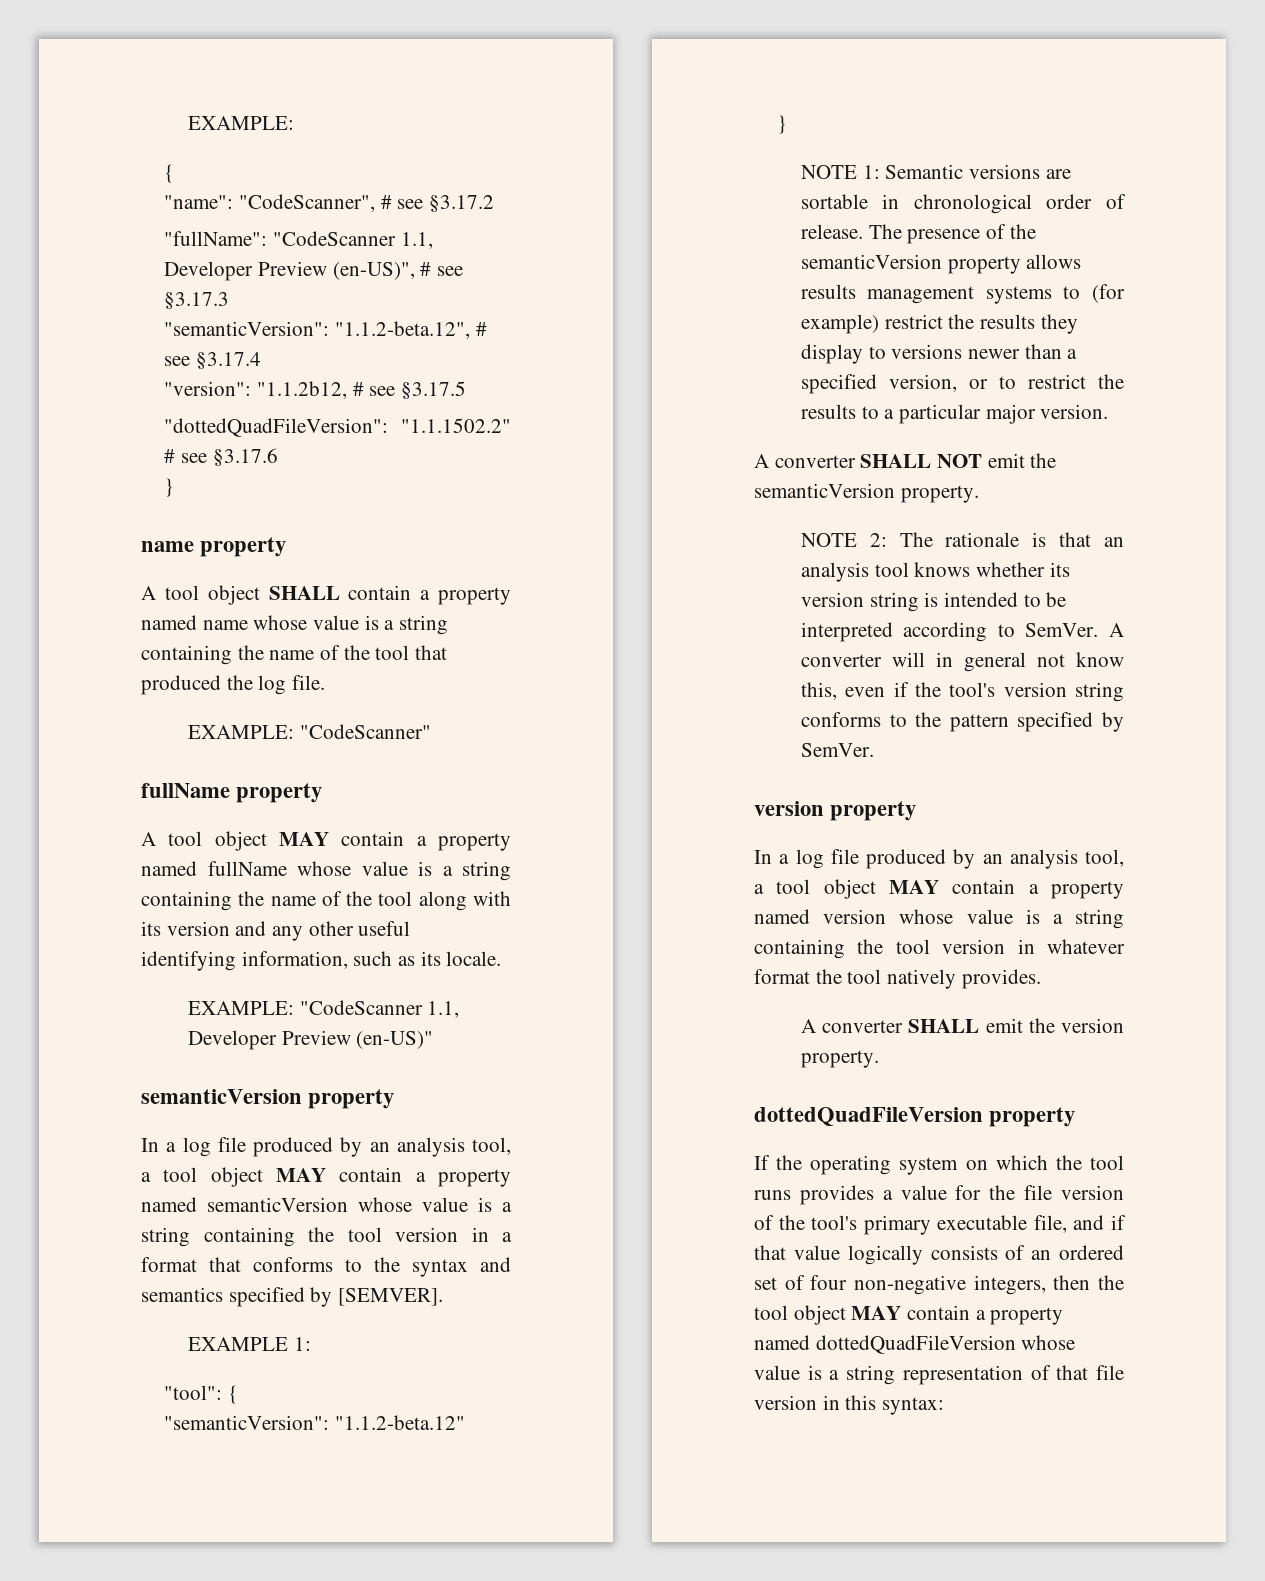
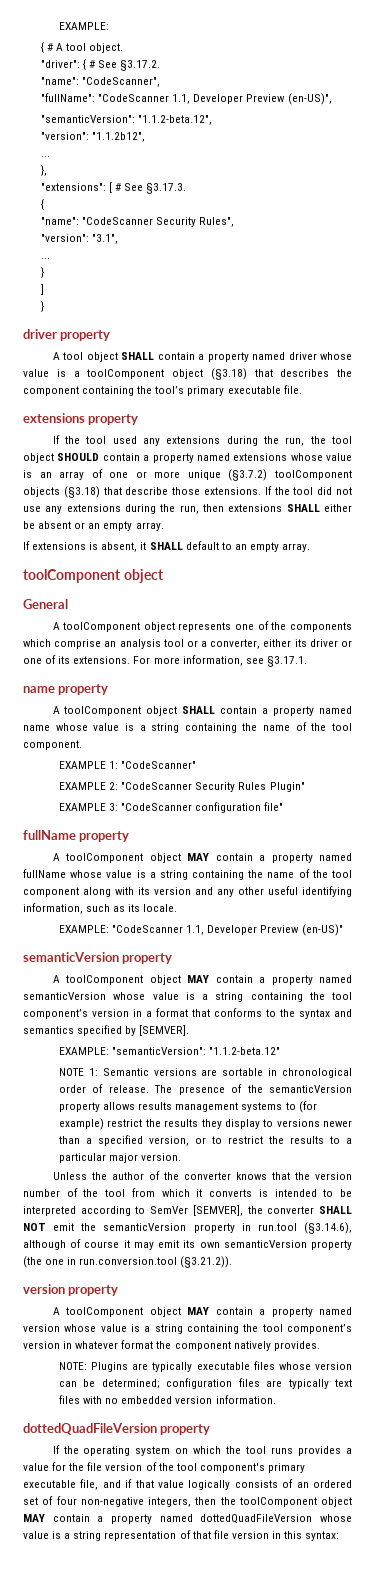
(175, 173) none -> [47,43,124,53] [41,59,161,71] # A tool object. // "driver": { # See §3.17.2.
[380,195,495,212] # see §3.17.2 -> (161, 82) none
[420,262,464,276] [164,292,230,309] # see §3.17.3 -> (332, 99) none
[475,322,487,336] [164,352,262,369] [164,381,467,399] [164,418,511,437] [164,448,278,466] [164,478,175,497] # see §3.17.4 // "version": "1.1.2b12, # see §3.17.5 // "dottedQuadFileVersion": "1.1.1502.2" # see §3.17.6 // } -> [41,132,146,142] [41,156,51,157] [41,165,48,176] [41,182,187,194] [41,199,45,210] [41,217,235,227] [41,234,119,244] [41,258,51,259] [41,267,45,278] [41,284,45,295] [41,301,45,312] [23,329,111,341] [52,352,352,362] [23,368,352,380] [23,385,302,396] [23,413,139,425] [52,435,352,446] [23,453,352,463] [23,469,352,481] [23,486,353,498] [23,504,352,514] [23,521,164,531] [23,541,311,552] [23,569,164,583] [23,599,68,609] [52,621,353,632] [23,639,353,649] [23,655,307,667] // "version": "1.1.2b12", // ... // }, // "extensions": [ # See §3.17.3. // { // "name": "CodeScanner Security Rules", // "version": "3.1", // ... // } // ] // } // driver property // A tool object SHALL contain a property named driver whose value is a toolComponent object (§3.18) that describes the component containing the tool’s primary executable file. // extensions property // If the tool used any extensions during the run, the tool object SHOULD contain a property named extensions whose value is an array of one or more unique (§3.7.2) toolComponent objects (§3.18) that describe those extensions. If the tool did not use any extensions during the run, then extensions SHALL either be absent or an empty array. // If extensions is absent, it SHALL default to an empty array. // toolComponent object // General // A toolComponent object represents one of the components which comprise an analysis tool or a converter, either its driver or one of its extensions. For more information, see §3.17.1.
[164,585,199,600] tool -> [64,706,142,716] toolComponent
[415,645,448,660] [141,675,326,695] [187,724,431,739] that produced the log file. // EXAMPLE: "CodeScanner" -> [23,740,82,750] [59,761,197,769] [59,782,305,792] [59,802,284,813] component. // EXAMPLE 1: "CodeScanner" // EXAMPLE 2: "CodeScanner Security Rules Plugin" // EXAMPLE 3: "CodeScanner configuration file"
[168,831,203,846] tool -> [66,853,144,863] toolComponent
(413, 898) none -> [23,887,79,897] component
[141,1137,511,1157] [141,1167,198,1182] In a log file produced by an analysis tool, a tool -> [52,975,144,985] A toolComponent
(382, 1234) none -> [23,1009,88,1019] component’s
[187,1337,311,1351] [164,1385,239,1404] EXAMPLE 1: // "tool": { // -> [59,1047,110,1055] EXAMPLE:
[777,115,788,134] // } -> (281, 1051) none
[754,453,1057,468] [754,483,979,503] [800,532,1124,547] [800,562,1070,582] [800,592,919,612] A converter SHALL NOT emit the semanticVersion property. // NOTE 2: The rationale is that an analysis tool knows whether its version string -> [52,1171,353,1180] [23,1188,253,1197] Unless the author of the converter knows that the version number of the tool from which it converts
[1025,623,1124,637] [800,652,1124,672] [800,682,1124,702] [800,712,1124,732] [800,743,874,757] [754,801,917,821] [754,849,1124,869] [754,879,811,894] SemVer. A converter will in general not know this, even if the tool's version string conforms to the pattern specified by SemVer. // version property // In a log file produced by an analysis tool, a tool -> [150,1205,353,1216] [23,1222,352,1234] [23,1239,353,1250] [23,1256,233,1268] [23,1284,119,1296] [52,1307,144,1317] SemVer [SEMVER], the converter SHALL NOT emit the semanticVersion property in run.tool (§3.14.6), although of course it may emit its own semanticVersion property (the one in run.conversion.tool (§3.21.2)). // version property // A toolComponent
(930, 946) none -> [287,1324,352,1334] component’s
[847,969,882,984] tool -> [174,1341,231,1351] component
[800,1018,1124,1033] [800,1050,879,1068] A converter SHALL emit the version property. -> [59,1361,352,1372] [59,1378,352,1389] [59,1395,276,1404] NOTE: Plugins are typically executable files whose version can be determined; configuration files are typically text files with no embedded version information.
[811,1215,858,1230] tool's -> [176,1463,265,1473] tool component's
[754,1305,788,1320] tool -> [239,1497,317,1507] toolComponent

